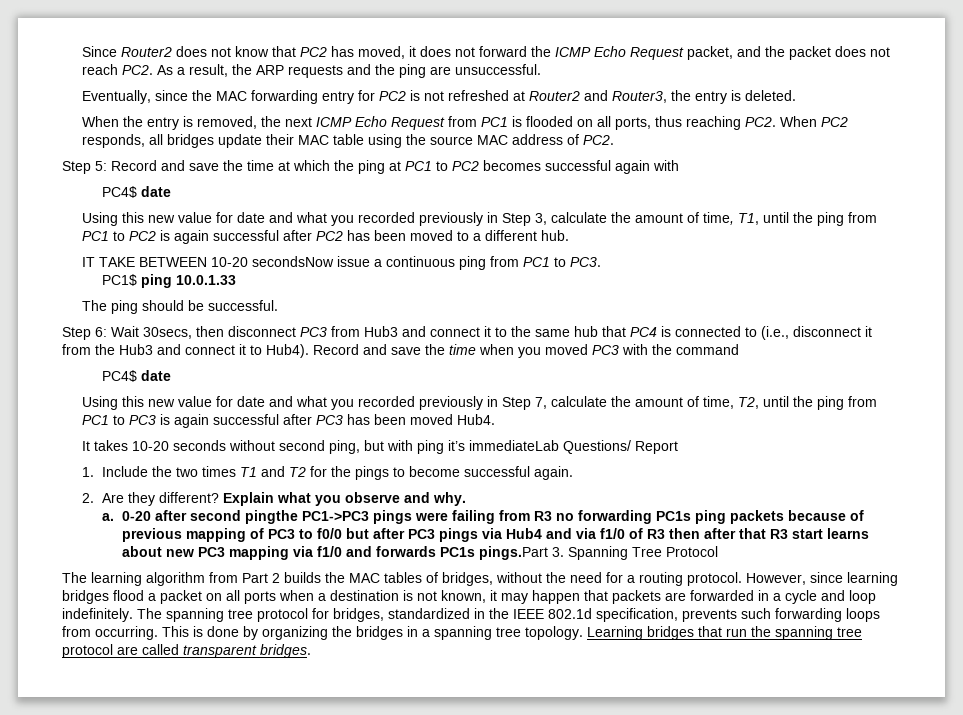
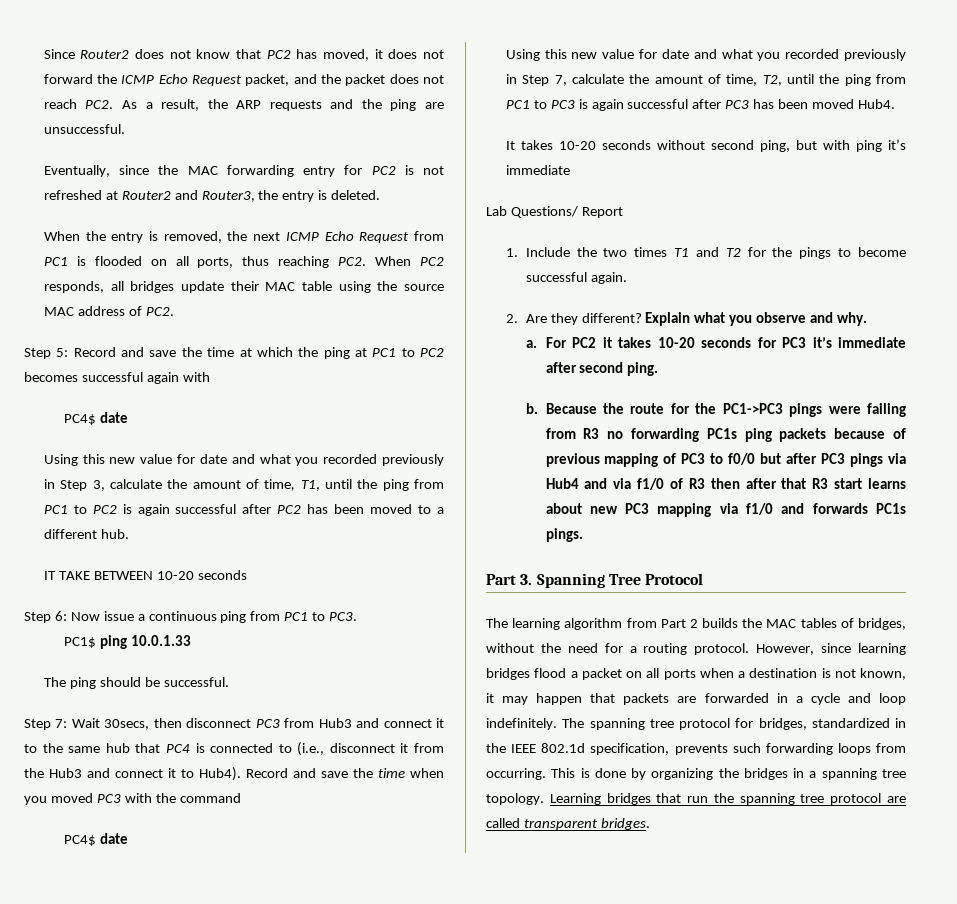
[252,256,335,267] secondsNow -> [197,570,247,580] [24,611,100,623] seconds // Step 6: Now
[95,327,107,337] 6: -> [55,719,68,728] 7:
[469,440,560,451] immediateLab -> [505,165,570,175] [486,206,507,216] immediate // Lab
[122,510,299,524] 0-20 after second pingthe -> [545,337,907,348] [545,362,659,376] [525,403,717,414] For PC2 it takes 10-20 seconds for PC3 it’s immediate after second ping. // b. Because the route for the
[479,546,549,560] pings.Part -> [545,528,583,542] [486,574,516,585] pings. // Part

